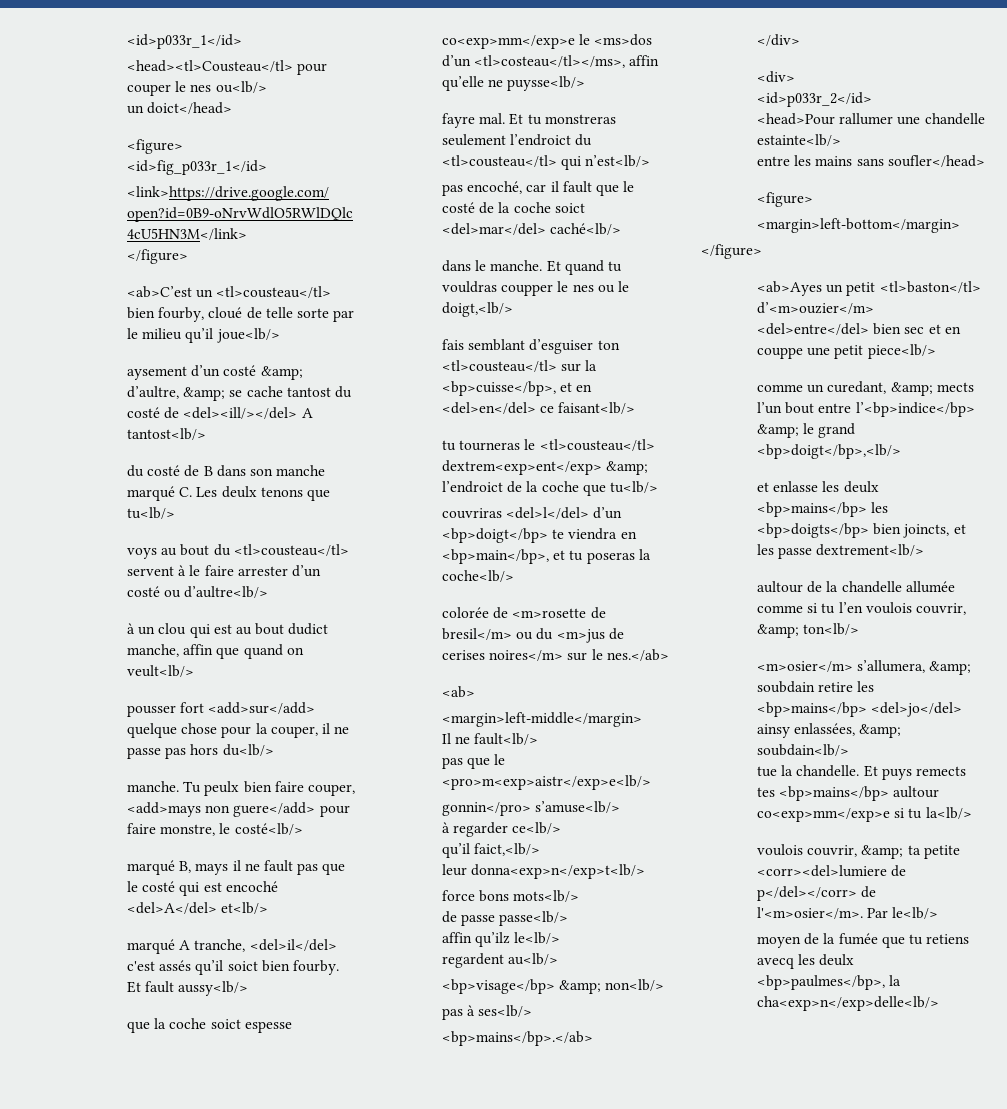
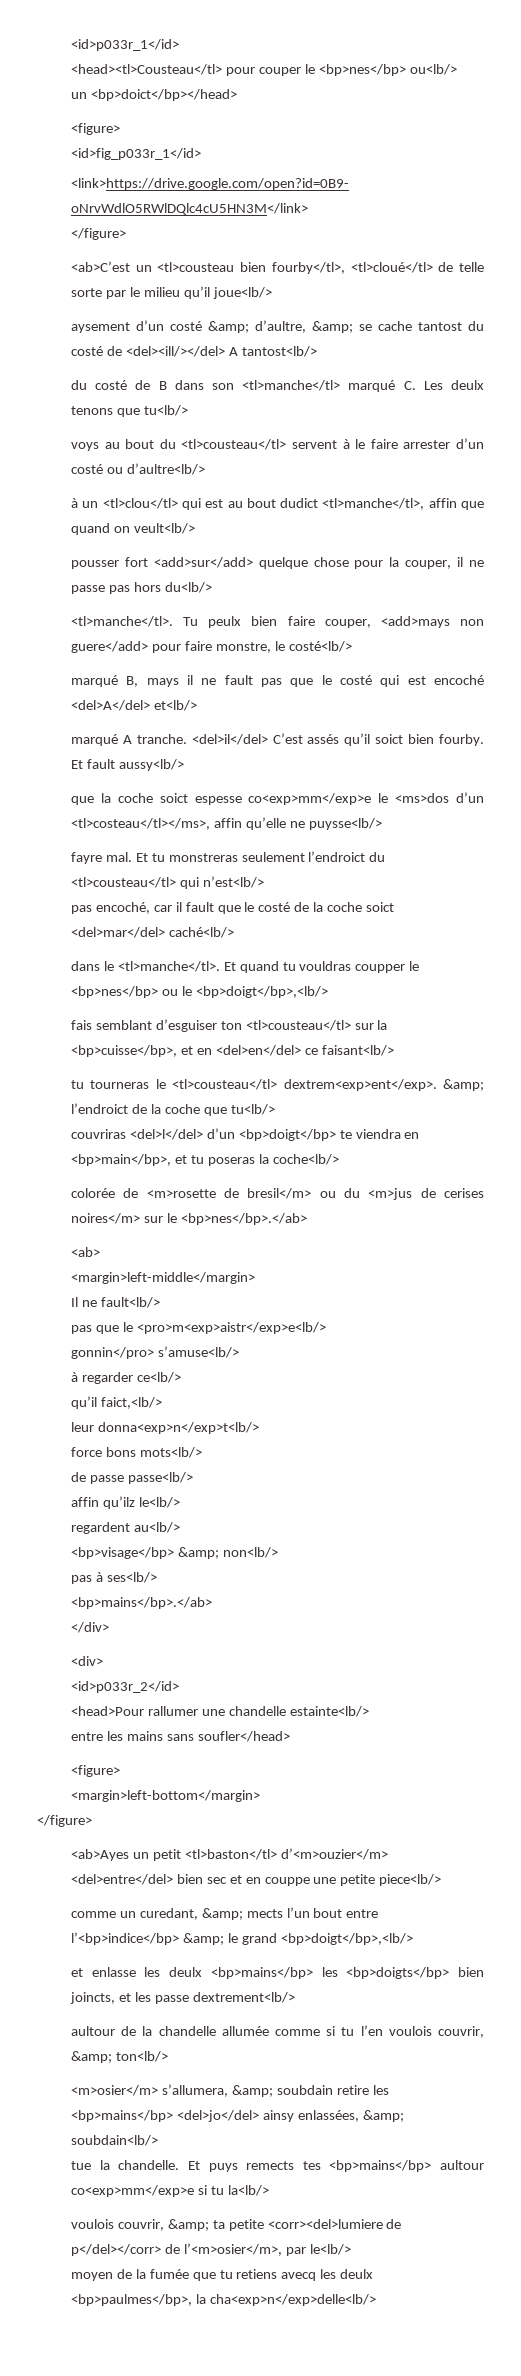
[190,84,212,92] nes -> [318,64,406,76] <bp>nes</bp>
[147,102,233,114] doict</head> -> [90,89,237,101] <bp>doict</bp></head>
[216,286,332,298] [127,307,243,322] <tl>cousteau</tl> bien fourby, cloué -> [157,262,433,274] <tl>cousteau bien fourby</tl>, <tl>cloué</tl>
[276,465,326,476] manche -> [242,380,341,391] <tl>manche</tl>
[158,623,187,635] clou -> [102,498,178,509] <tl>clou</tl>
[127,644,180,657] manche, -> [322,498,425,510] <tl>manche</tl>,
[127,781,180,792] manche. -> [70,616,173,627] <tl>manche</tl>.
[194,939,337,952] [127,961,156,971] tranche, <del>il</del> c'est -> [136,733,303,745] tranche. <del>il</del> C’est
[490,260,543,271] manche. -> [117,961,220,972] <tl>manche</tl>.
[572,284,594,292] nes -> [70,986,158,998] <bp>nes</bp>
[442,302,514,317] doigt,<lb/> -> [195,986,328,998] <bp>doigt</bp>,<lb/>
[442,460,603,475] dextrem<exp>ent</exp> -> [283,1079,437,1091] dextrem<exp>ent</exp>.
[606,649,669,661] nes.</ab> -> [180,1213,307,1225] <bp>nes</bp>.</ab>
[834,345,864,359] petit -> [340,1874,376,1886] petite
[757,907,889,919] l'<m>osier</m>. Par -> [183,2243,306,2256] l’<m>osier</m>, par

